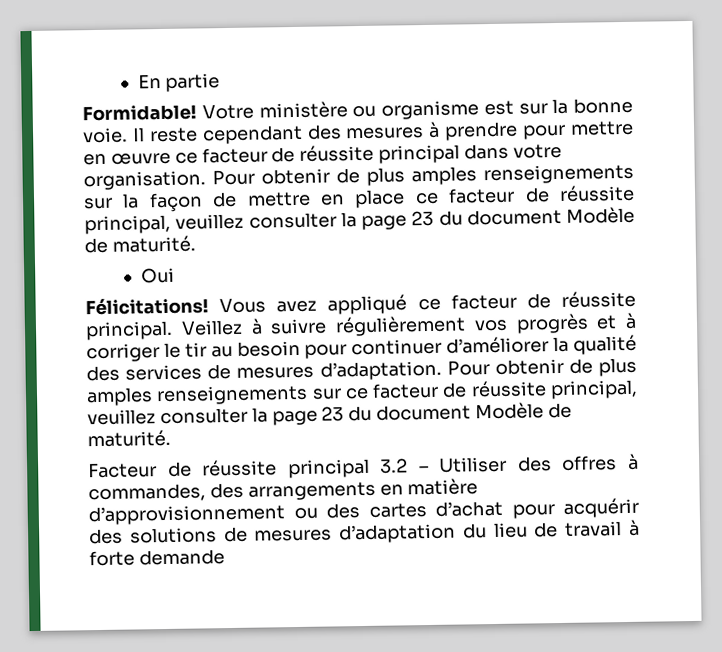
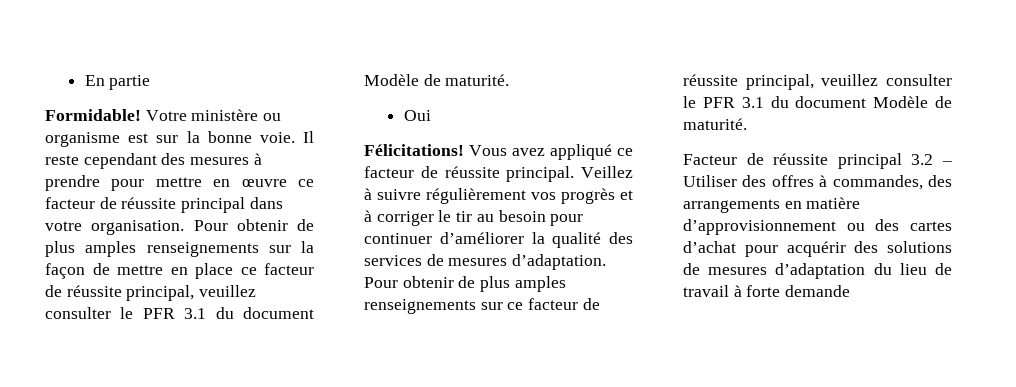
[340,210,435,230] la page 23 -> [120,307,207,319] le PFR 3.1
[251,406,345,426] la page 23 -> [683,96,764,108] le PFR 3.1

